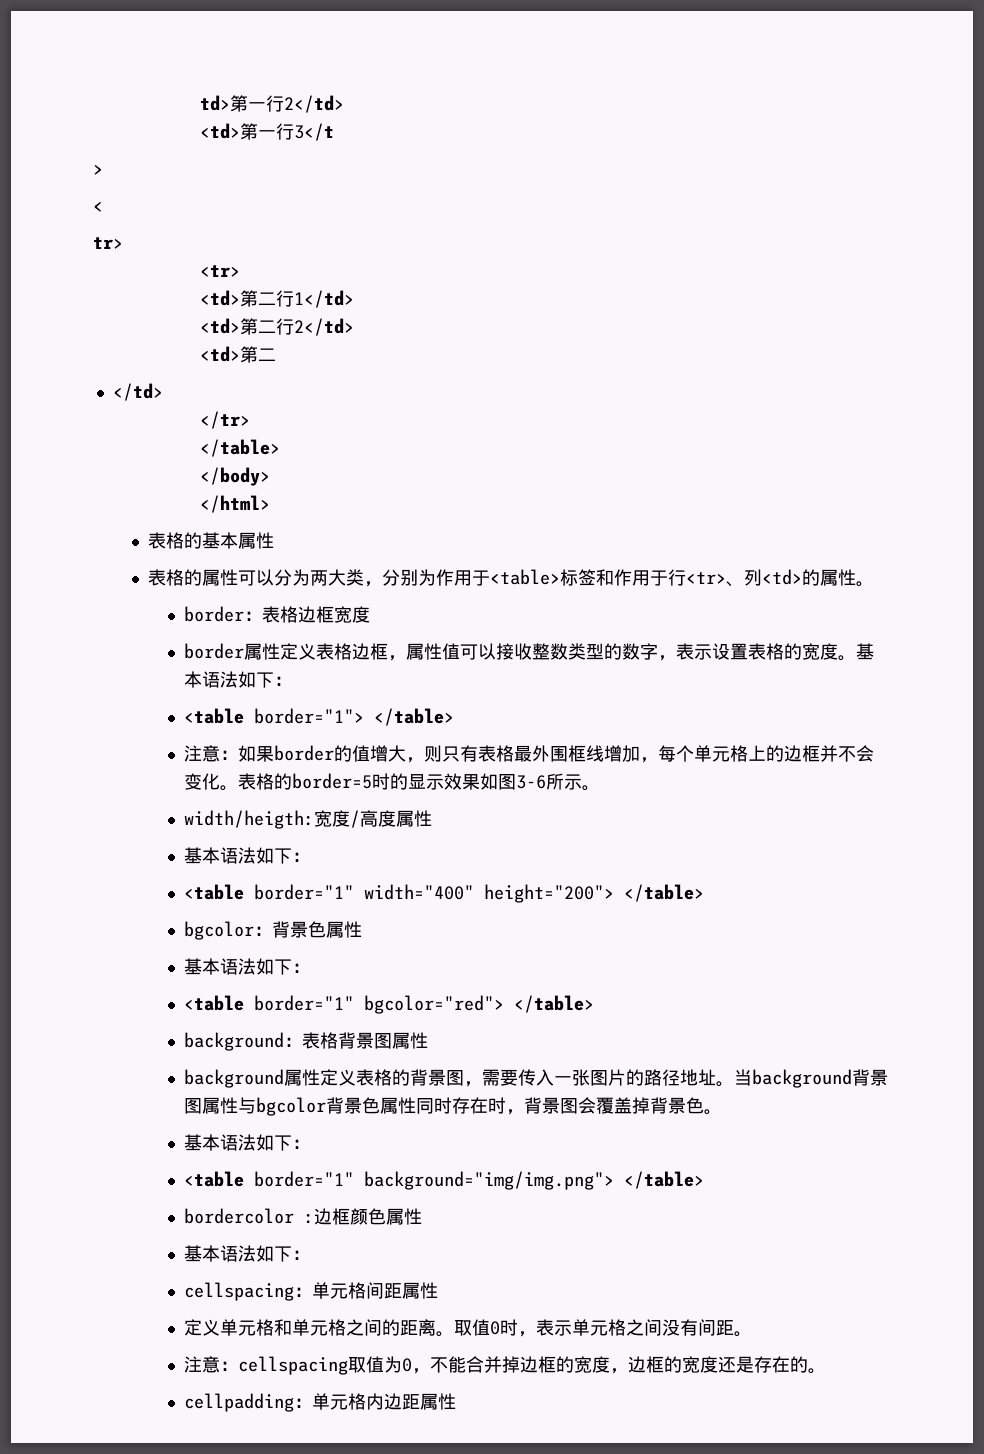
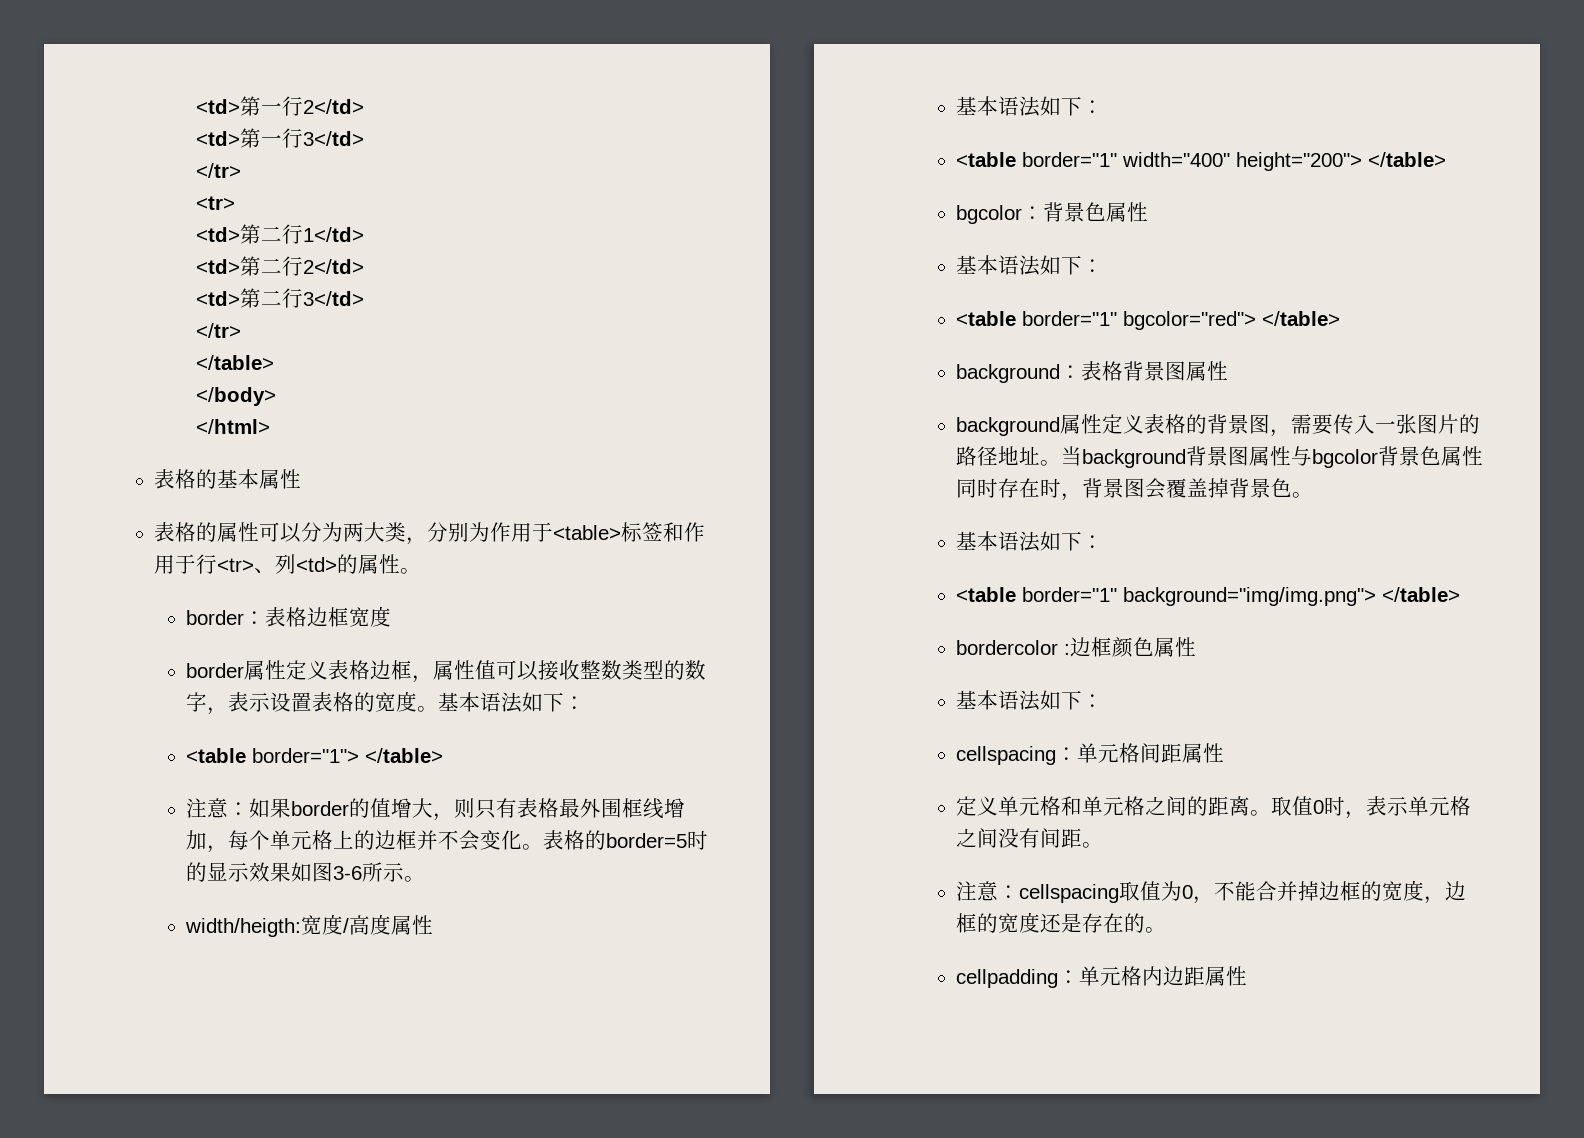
[199,95,230,111] td> -> [195,99,240,114] <td>
[293,123,334,141] [93,164,103,175] [93,201,103,212] [93,237,123,249] 3</t // > // < // tr> -> [302,131,364,146] [195,163,241,178] 3</td> // </tr>
[112,383,163,401] // </td> -> [281,288,364,308] 行3</td>

